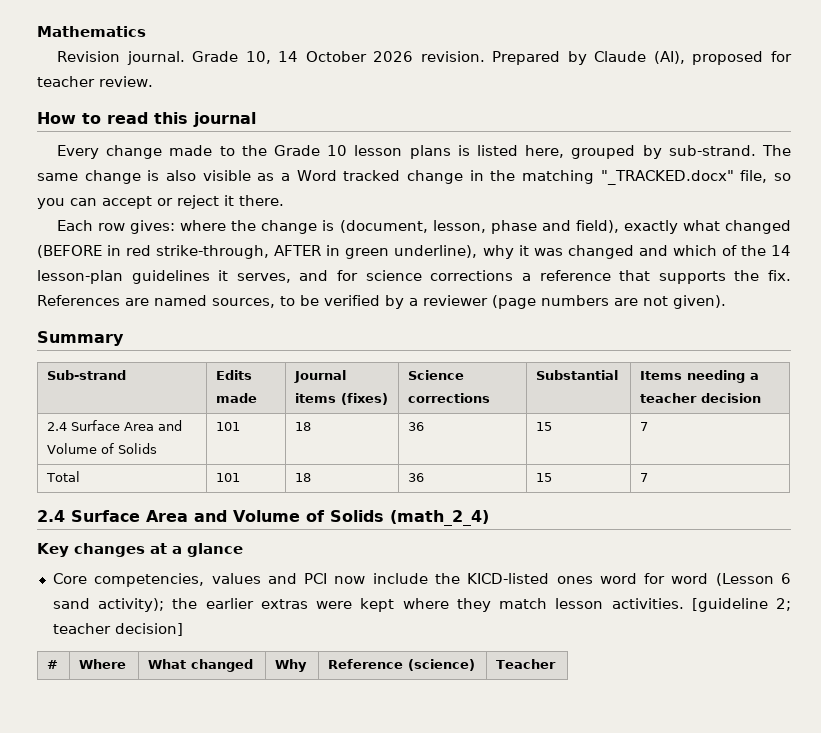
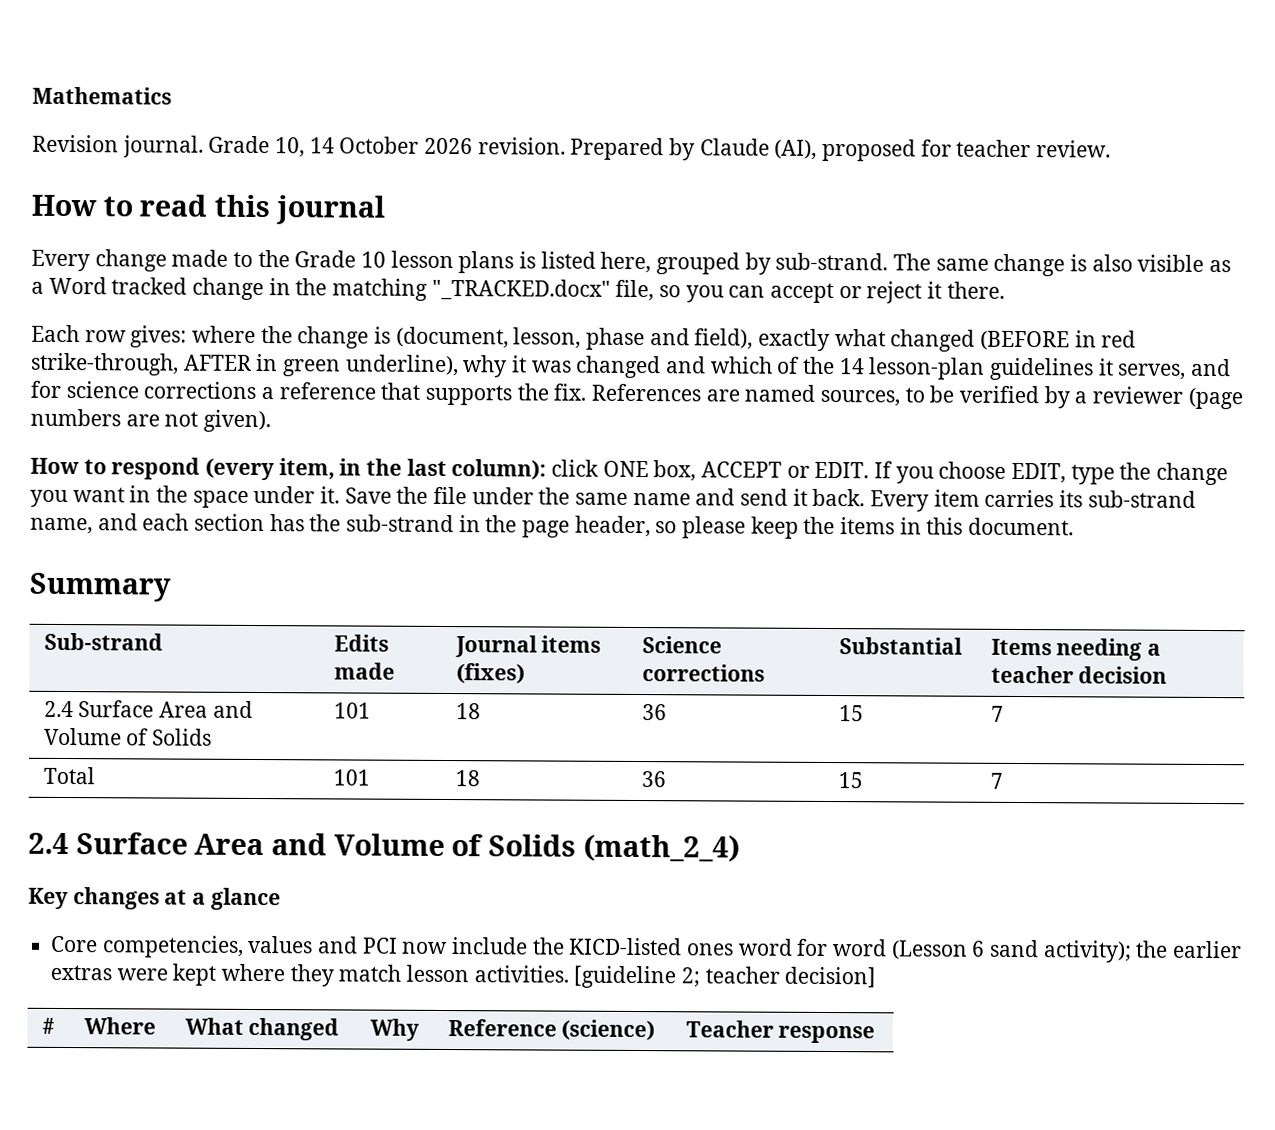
(726, 302) none -> [30,457,1229,486] [30,485,1196,512] [30,513,1075,539] // How to respond (every item, in the last column): click ONE box, ACCEPT or EDIT. If you choose EDIT, type the change you want in the space under it. Save the file under the same name and send it back. Every item carries its sub-strand name, and each section has the sub-strand in the page header, so please keep the items in this document.
(557, 664) none -> [778,1025,876,1044] response

